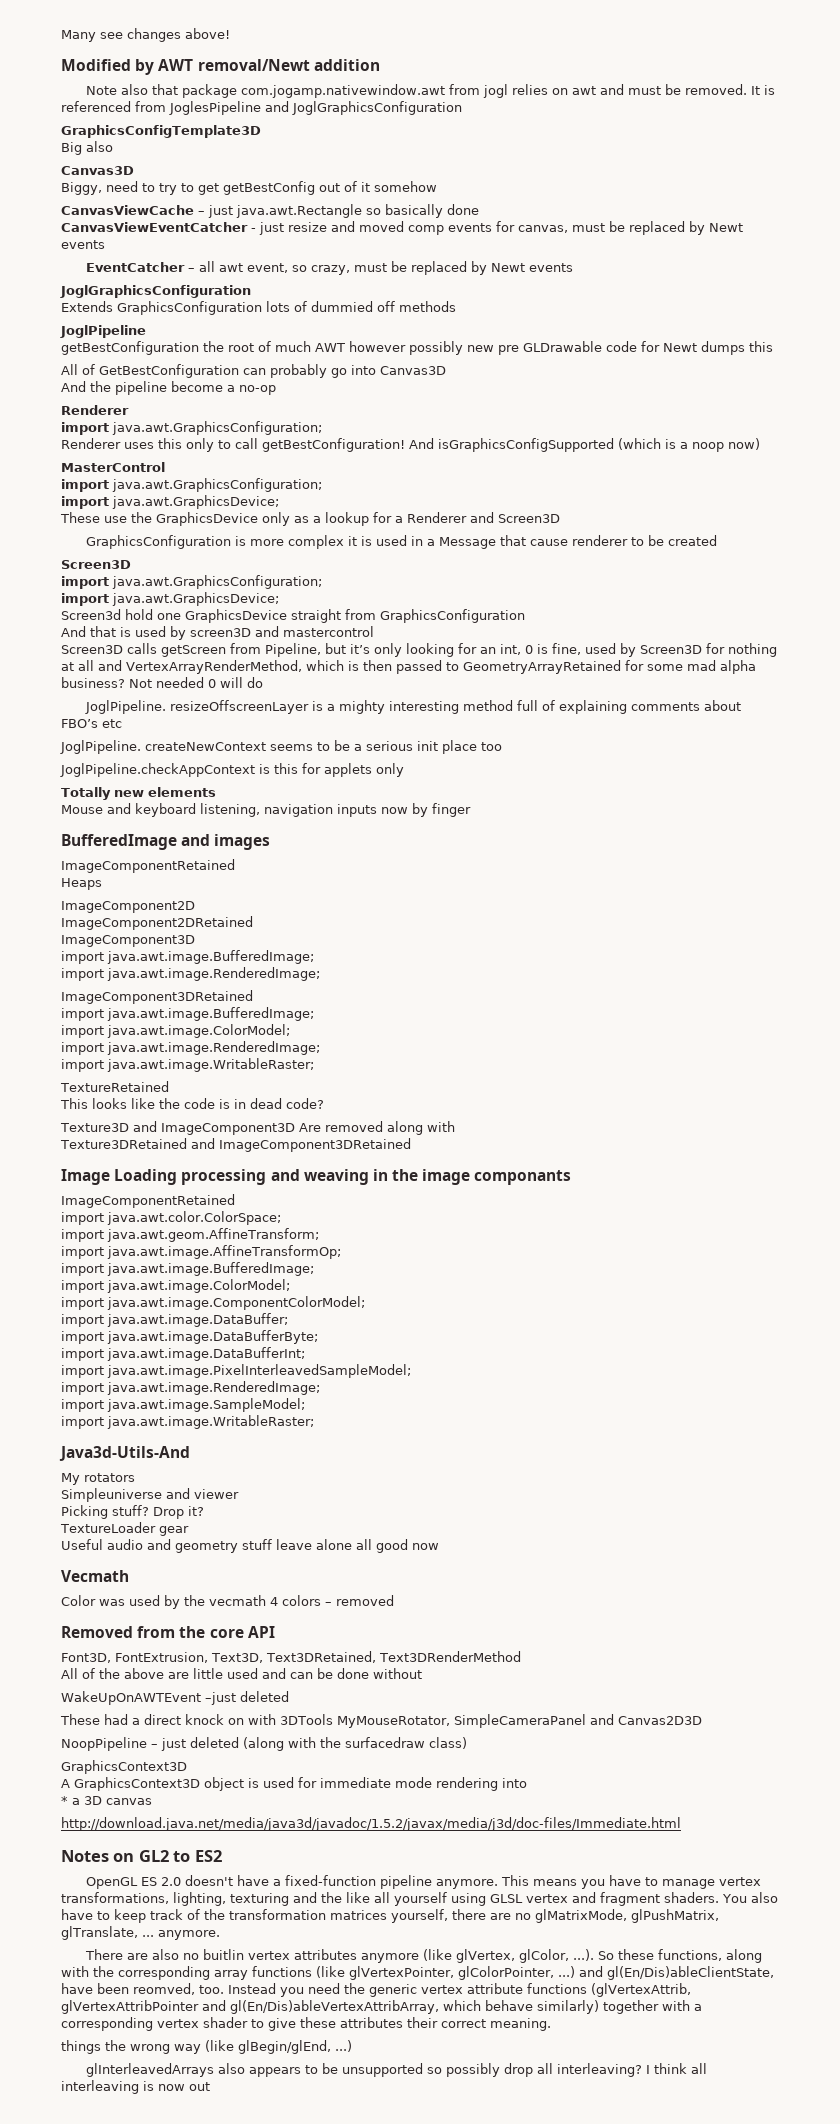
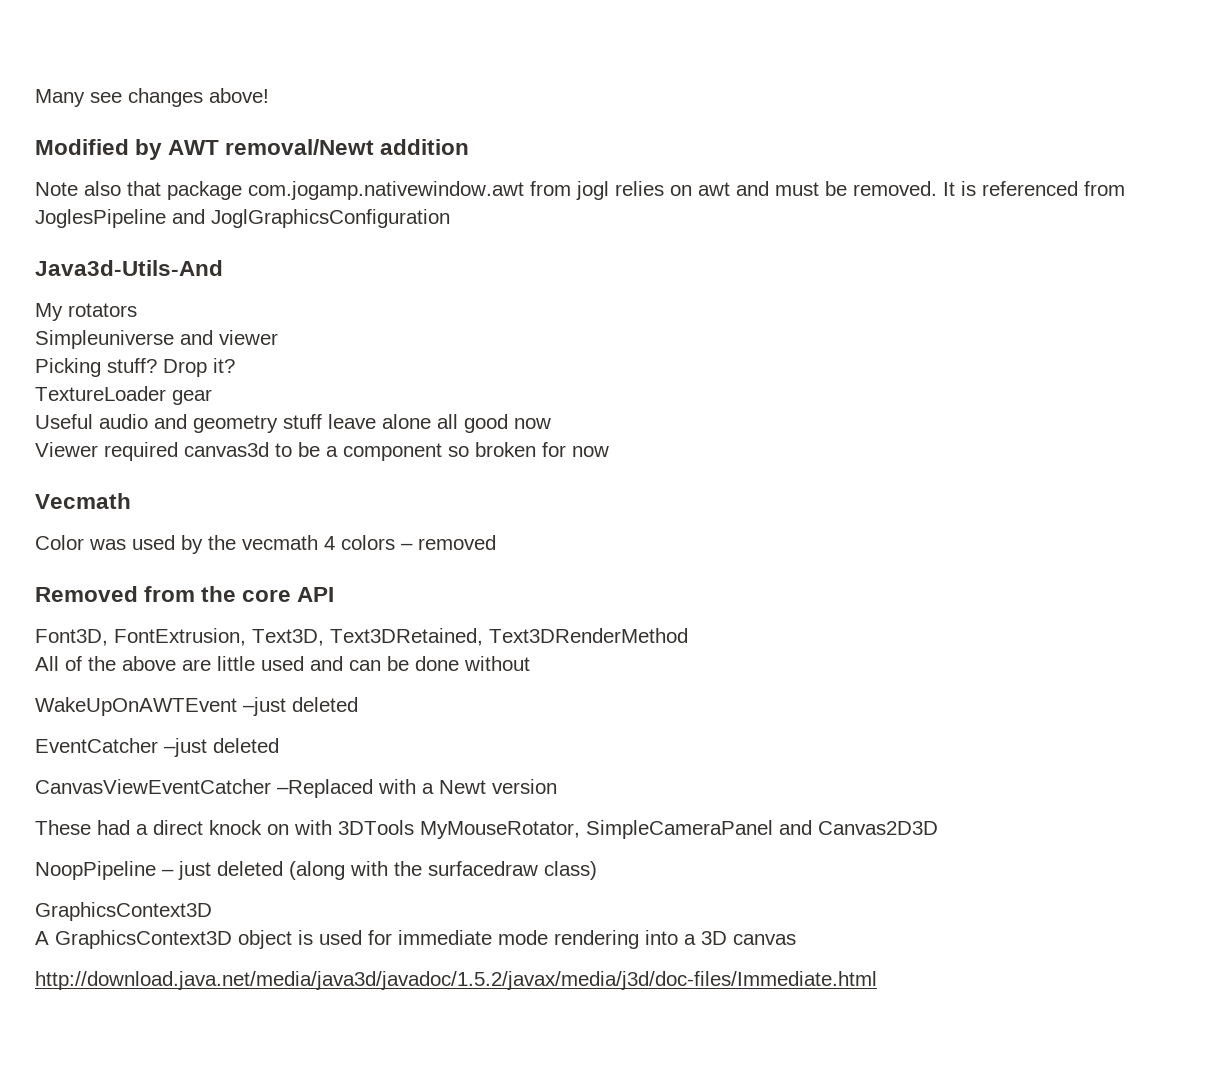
[61,125,261,138] [61,141,113,155] [61,166,134,175] [61,181,437,195] [61,204,479,218] [61,221,743,235] [61,240,105,249] [86,261,574,275] [60,285,251,298] [61,301,456,315] [60,325,146,338] [61,341,773,355] [61,364,446,378] [61,381,276,395] [61,405,129,415] [61,421,322,435] [61,438,760,452] [61,462,165,472] [61,478,322,492] [61,495,279,509] [60,512,560,526] [86,535,718,549] [61,560,131,569] [61,575,322,589] [61,592,279,606] [61,609,525,623] [61,626,374,640] [61,643,777,657] [61,660,756,674] [61,677,263,688] [85,700,742,714] [61,719,122,728] [60,740,502,754] [60,763,404,777] [61,787,216,800] [61,803,471,817] [61,834,271,850] [61,859,235,873] [61,878,102,890] [61,901,195,913] [61,916,253,930] [61,935,195,947] [61,950,314,964] [61,967,320,981] [61,990,253,1004] [61,1007,314,1021] [61,1024,290,1038] [61,1041,320,1055] [61,1058,314,1072] [60,1081,169,1092] [60,1098,324,1109] [60,1121,455,1135] [60,1138,411,1152] [61,1169,572,1185] [61,1194,235,1208] [61,1211,281,1225] [61,1228,319,1242] [61,1245,341,1259] [61,1262,314,1276] [61,1279,290,1293] [61,1296,365,1310] [61,1313,288,1327] [61,1330,318,1344] [61,1347,305,1361] [61,1364,411,1378] [61,1381,320,1395] [61,1398,305,1412] [61,1415,314,1429] // GraphicsConfigTemplate3D // Big also // Canvas3D // Biggy, need to try to get getBestConfig out of it somehow // CanvasViewCache – just java.awt.Rectangle so basically done // CanvasViewEventCatcher - just resize and moved comp events for canvas, must be replaced by Newt events // EventCatcher – all awt event, so crazy, must be replaced by Newt events // JoglGraphicsConfiguration // Extends GraphicsConfiguration lots of dummied off methods // JoglPipeline // getBestConfiguration the root of much AWT however possibly new pre GLDrawable code for Newt dumps this // All of GetBestConfiguration can probably go into Canvas3D // And the pipeline become a no-op // Renderer // import java.awt.GraphicsConfiguration; // Renderer uses this only to call getBestConfiguration! And isGraphicsConfigSupported (which is a noop now) // MasterControl // import java.awt.GraphicsConfiguration; // import java.awt.GraphicsDevice; // These use the GraphicsDevice only as a lookup for a Renderer and Screen3D // GraphicsConfiguration is more complex it is used in a Message that cause renderer to be created // Screen3D // import java.awt.GraphicsConfiguration; // import java.awt.GraphicsDevice; // Screen3d hold one GraphicsDevice straight from GraphicsConfiguration // And that is used by screen3D and mastercontrol // Screen3D calls getScreen from Pipeline, but it’s only looking for an int, 0 is fine, used by Screen3D for nothing at all and VertexArrayRenderMethod, which is then passed to GeometryArrayRetained for some mad alpha business? Not needed 0 will do // JoglPipeline. resizeOffscreenLayer is a mighty interesting method full of explaining comments about FBO’s etc // JoglPipeline. createNewContext seems to be a serious init place too // JoglPipeline.checkAppContext is this for applets only // Totally new elements // Mouse and keyboard listening, navigation inputs now by finger // BufferedImage and images // ImageComponentRetained // Heaps // ImageComponent2D // ImageComponent2DRetained // ImageComponent3D // import java.awt.image.BufferedImage; // import java.awt.image.RenderedImage; // ImageComponent3DRetained // import java.awt.image.BufferedImage; // import java.awt.image.ColorModel; // import java.awt.image.RenderedImage; // import java.awt.image.WritableRaster; // TextureRetained // This looks like the code is in dead code? // Texture3D and ImageComponent3D Are removed along with // Texture3DRetained and ImageComponent3DRetained // Image Loading processing and weaving in the image componants // ImageComponentRetained // import java.awt.color.ColorSpace; // import java.awt.geom.AffineTransform; // import java.awt.image.AffineTransformOp; // import java.awt.image.BufferedImage; // import java.awt.image.ColorModel; // import java.awt.image.ComponentColorModel; // import java.awt.image.DataBuffer; // import java.awt.image.DataBufferByte; // import java.awt.image.DataBufferInt; // import java.awt.image.PixelInterleavedSampleModel; // import java.awt.image.RenderedImage; // import java.awt.image.SampleModel; // import java.awt.image.WritableRaster; -> (450, 218) none
(439, 1546) none -> [35,442,609,461] // Viewer required canvas3d to be a component so broken for now
(289, 1696) none -> [35,738,279,757] [35,779,557,798] // EventCatcher –just deleted // CanvasViewEventCatcher –Replaced with a Newt version
[61,1796,68,1805] // * -> (678, 937) none
[61,1850,222,1862] [86,1875,762,1889] [61,1892,778,1906] [61,1909,719,1923] [61,1926,220,1940] [85,1949,763,1963] [61,1966,774,1980] [61,1983,691,1997] [61,2000,702,2014] [61,2017,551,2031] [61,2040,352,2054] [86,2063,708,2077] [61,2080,210,2094] // Notes on GL2 to ES2 // OpenGL ES 2.0 doesn't have a fixed-function pipeline anymore. This means you have to manage vertex transformations, lighting, texturing and the like all yourself using GLSL vertex and fragment shaders. You also have to keep track of the transformation matrices yourself, there are no glMatrixMode, glPushMatrix, glTranslate, ... anymore. // There are also no buitlin vertex attributes anymore (like glVertex, glColor, ...). So these functions, along with the corresponding array functions (like glVertexPointer, glColorPointer, ...) and gl(En/Dis)ableClientState, have been reomved, too. Instead you need the generic vertex attribute functions (glVertexAttrib, glVertexAttribPointer and gl(En/Dis)ableVertexAttribArray, which behave similarly) together with a corresponding vertex shader to give these attributes their correct meaning. // things the wrong way (like glBegin/glEnd, ...) // glInterleavedArrays also appears to be unsupported so possibly drop all interleaving? I think all interleaving is now out -> (877, 980) none

